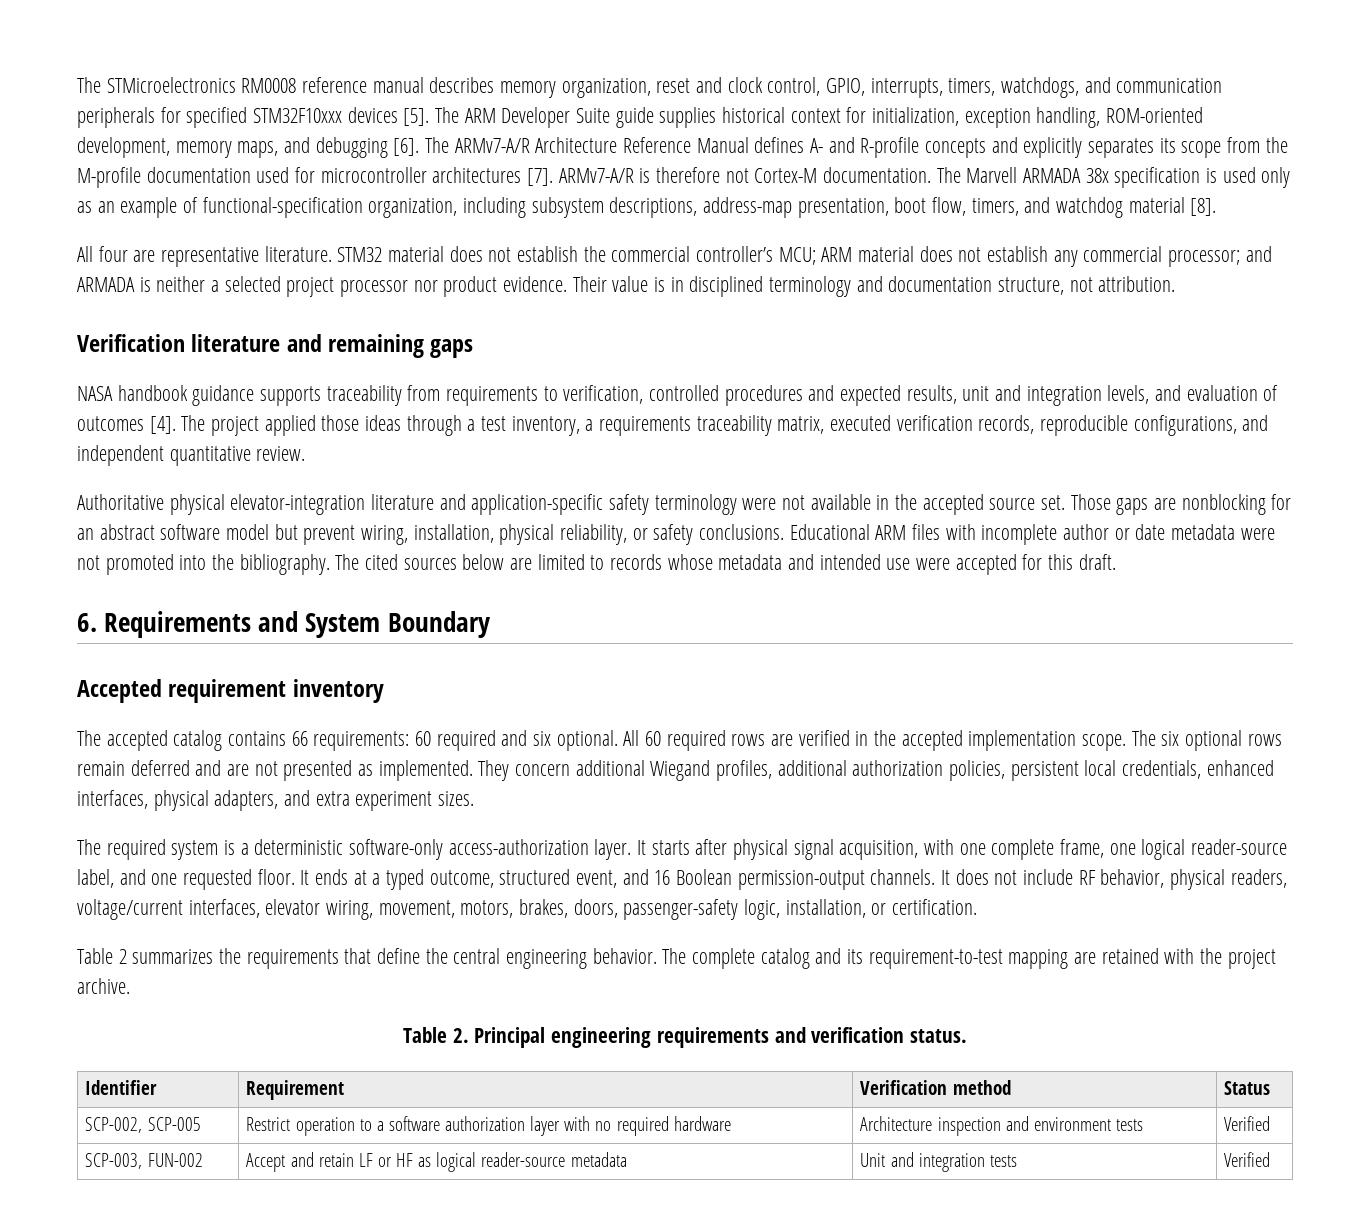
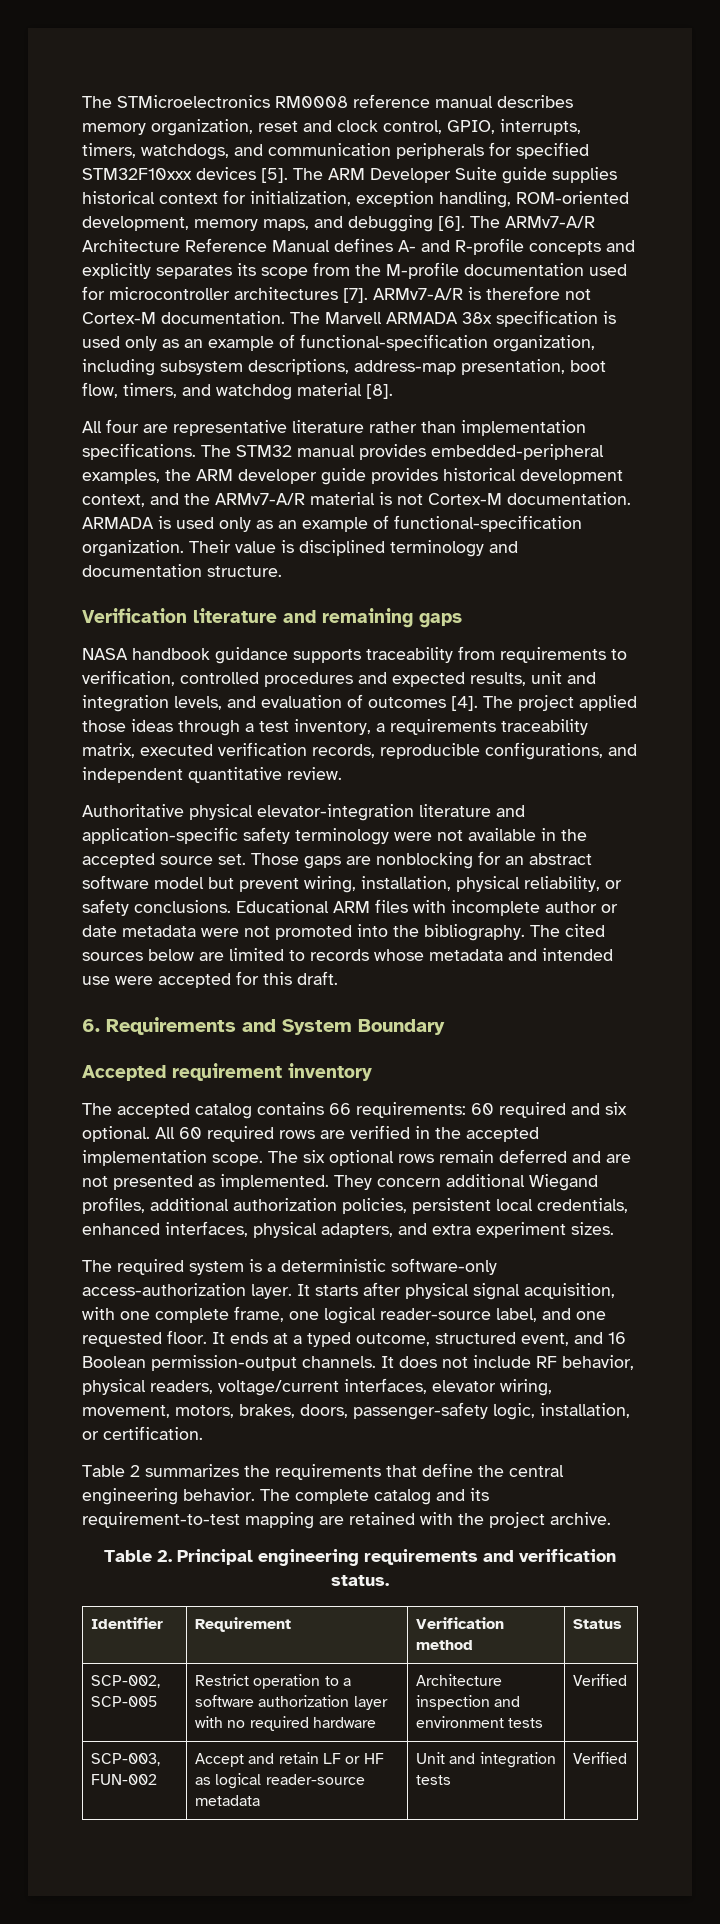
[264,246,1272,267] [77,276,568,297] literature. STM32 material does not establish the commercial controller’s MCU; ARM material does not establish any commercial processor; and ARMADA is neither a selected project processor nor product evidence. -> [292,420,586,436] [82,443,604,460] [82,468,623,485] [82,492,631,507] [82,515,582,532] [82,540,184,557] literature rather than implementation specifications. The STM32 manual provides embedded-peripheral examples, the ARM developer guide provides historical development context, and the ARMv7-A/R material is not Cortex-M documentation. ARMADA is used only as an example of functional-specification organization.
[670,277,684,292] in -> (294, 546) none
[998,276,1176,295] structure, not attribution. -> [207,566,282,577] structure.

